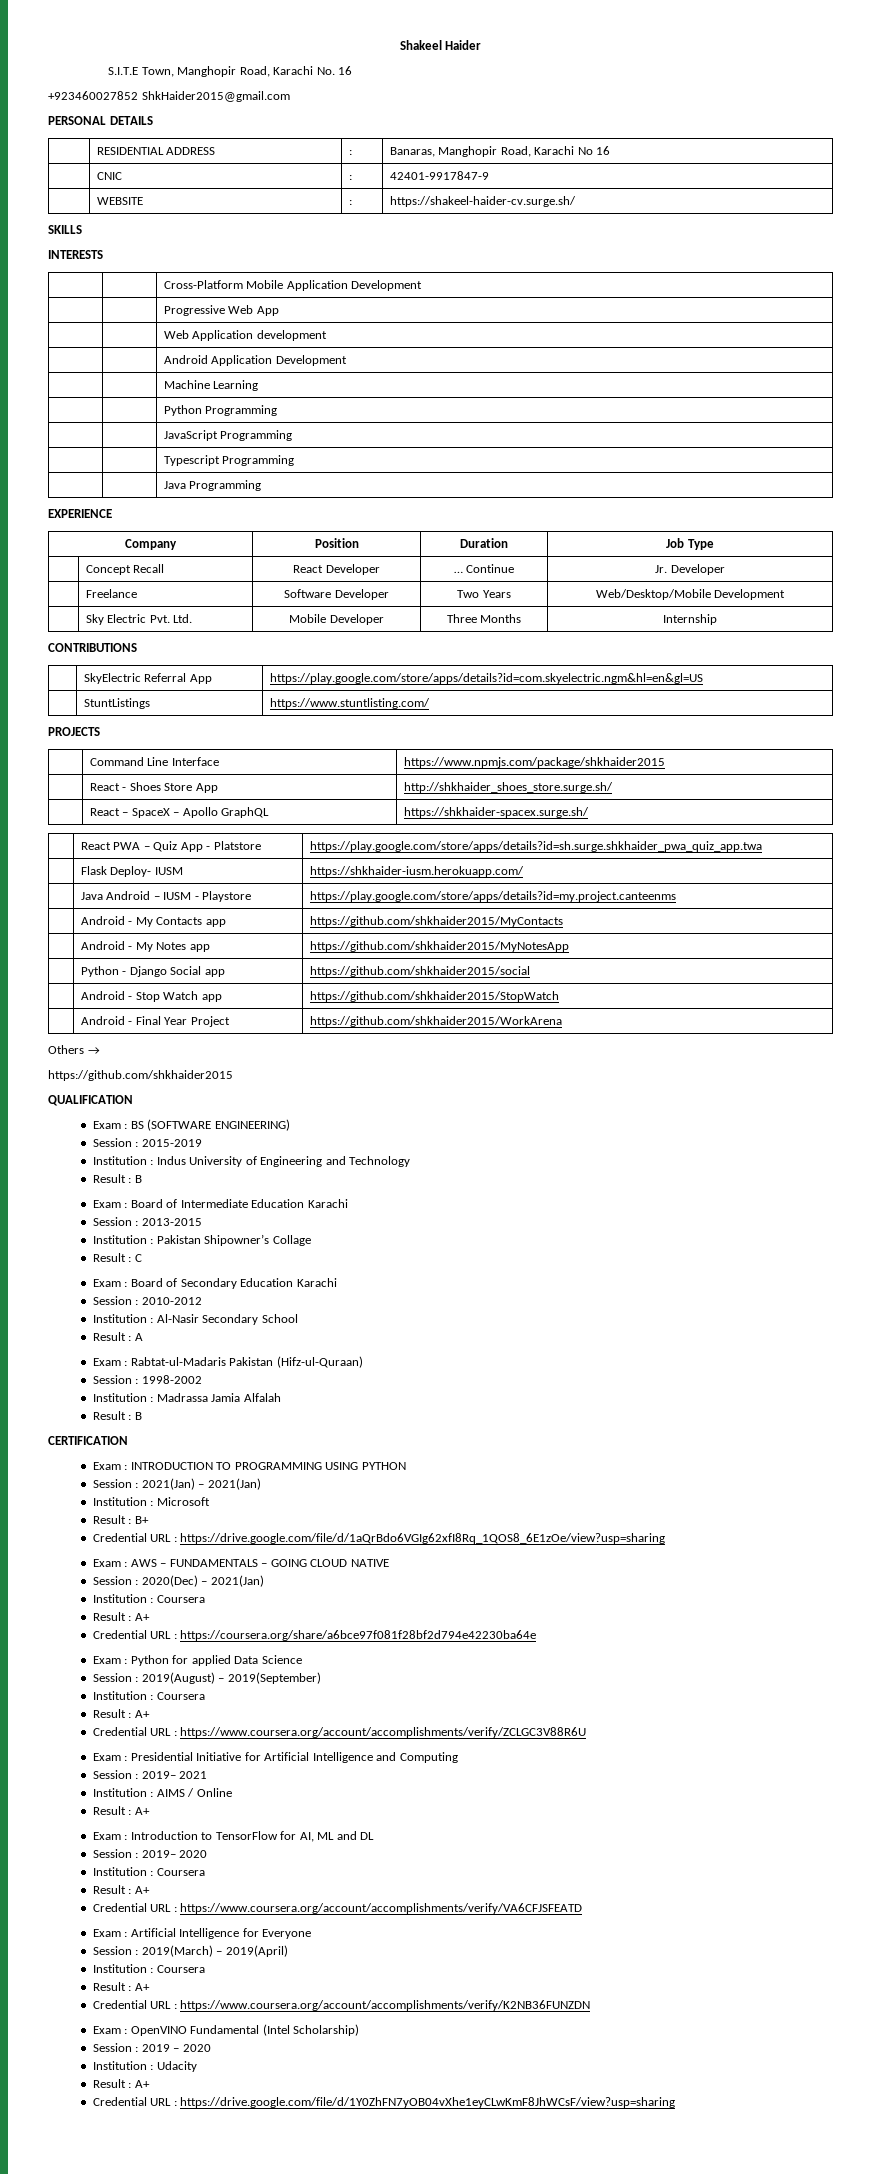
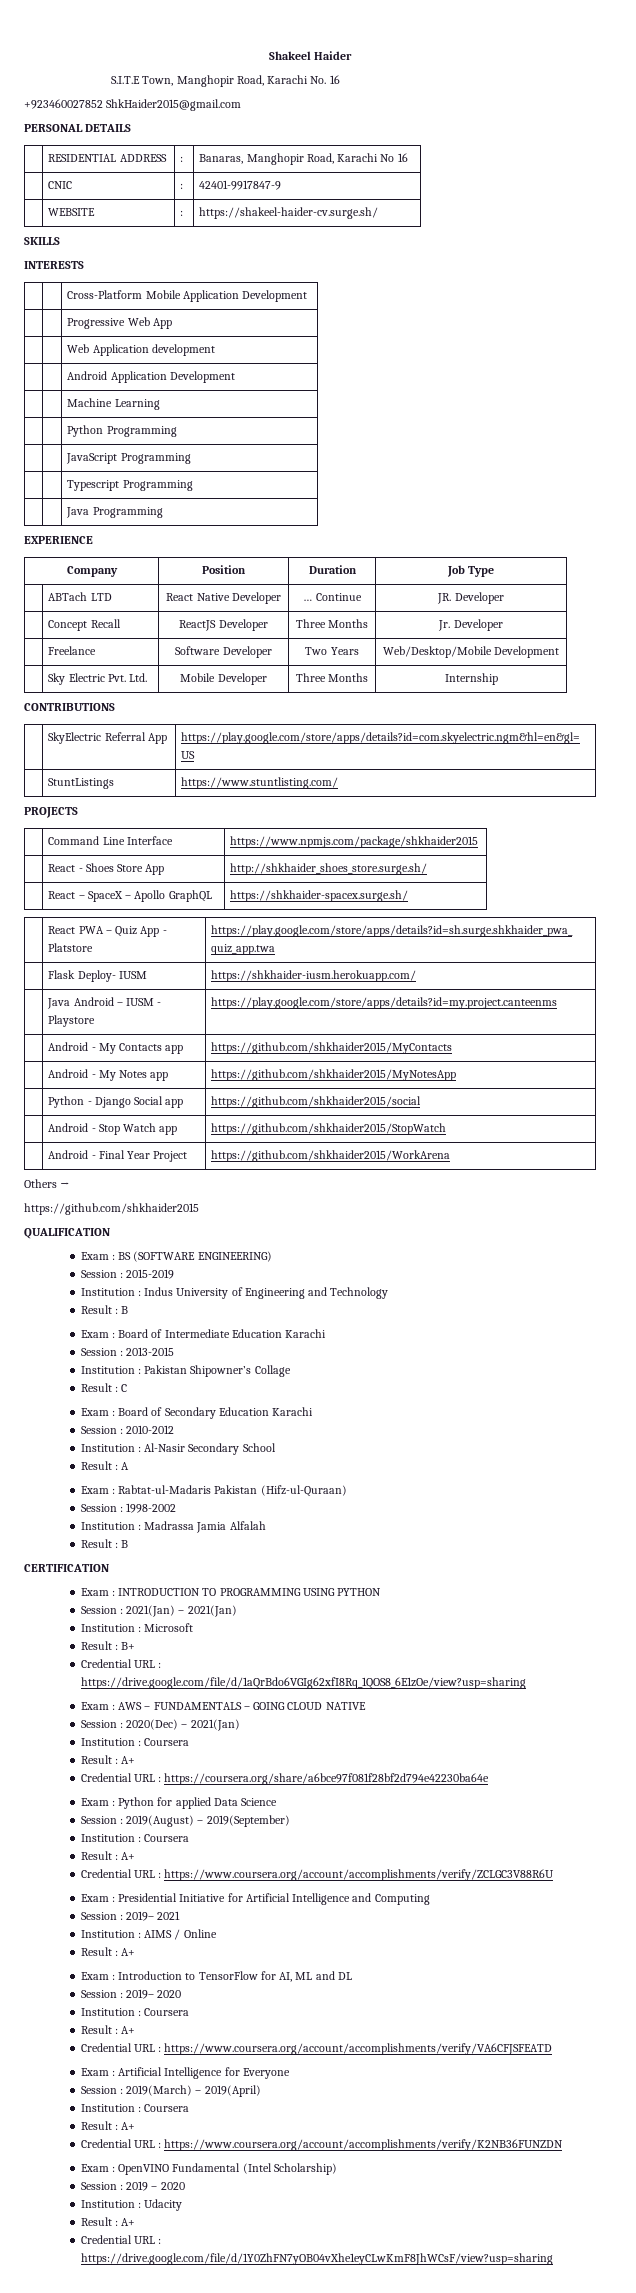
[85,564,165,575] [293,565,324,573] Concept Recall | React -> [48,592,112,601] [166,593,230,601] ABTach LTD | React Native
(515, 568) none -> [437,592,504,604] [48,619,121,631] [179,619,268,631] [295,619,369,628] | JR. Developer // | Concept Recall | ReactJS Developer | Three Months

